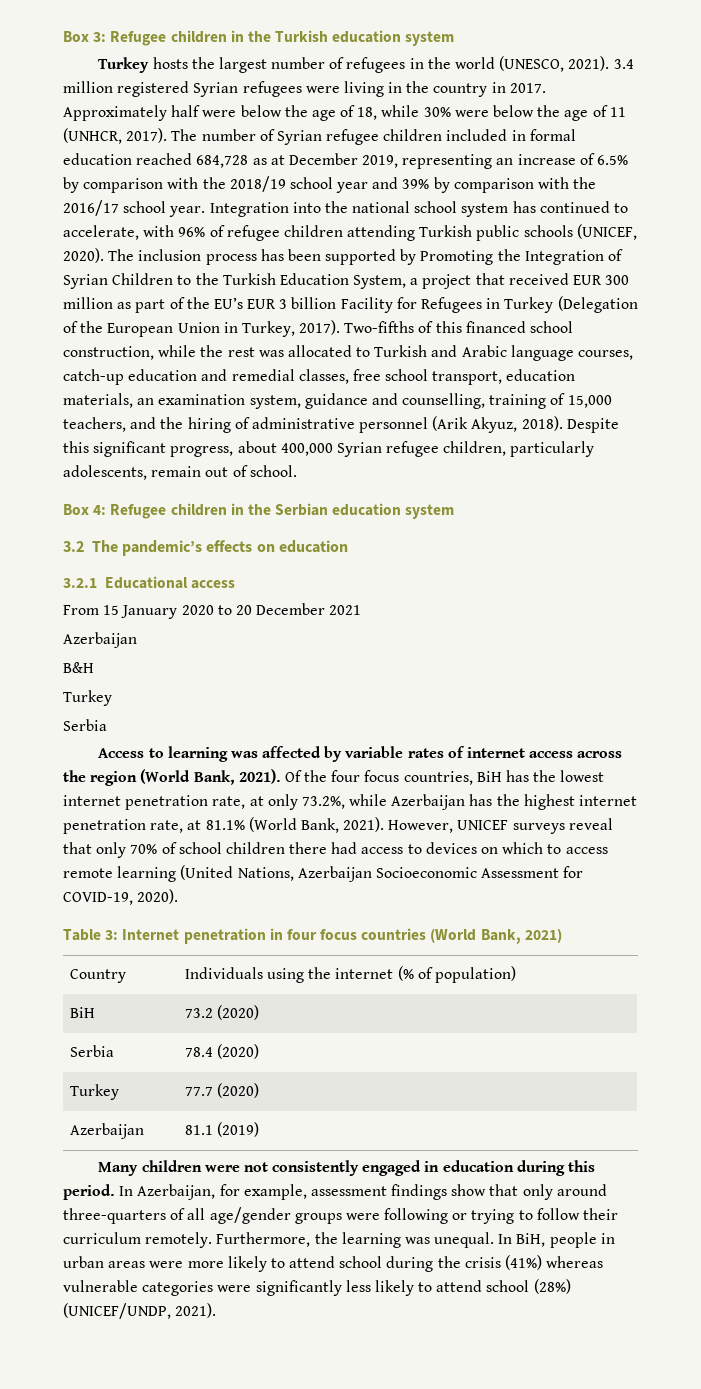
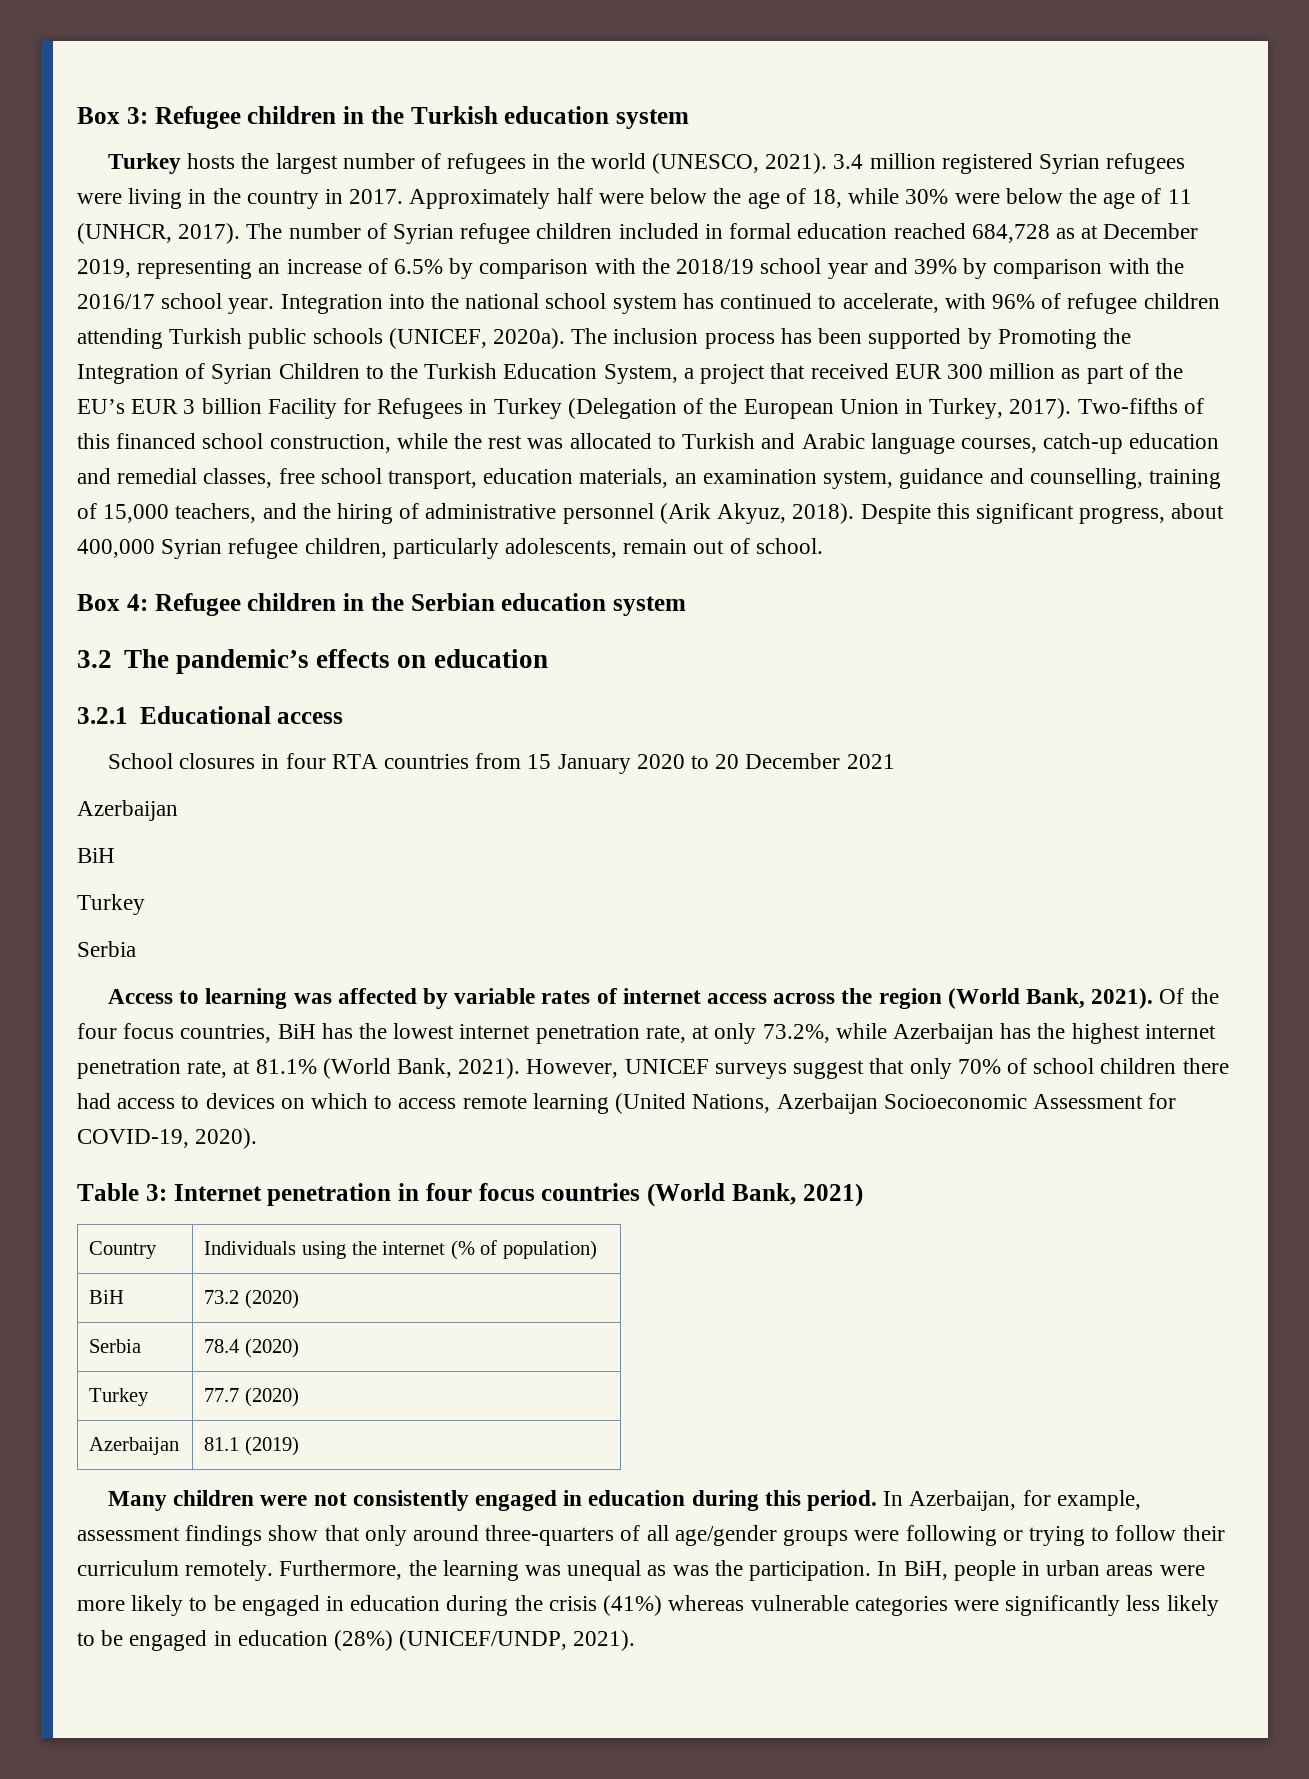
[63,248,104,263] 2020). -> [493,328,566,349] 2020a).
[63,605,99,615] From -> [107,753,522,769] School closures in four RTA countries from
[63,662,94,673] B&H -> [77,848,115,863] BiH
[568,818,613,830] reveal -> [793,1060,865,1079] suggest
[434,1232,495,1248] unequal. -> [567,1560,872,1581] unequal as was the participation.
[289,1256,383,1268] attend school -> [213,1595,441,1616] be engaged in education
[436,1280,530,1292] attend school -> [101,1630,328,1651] be engaged in education

